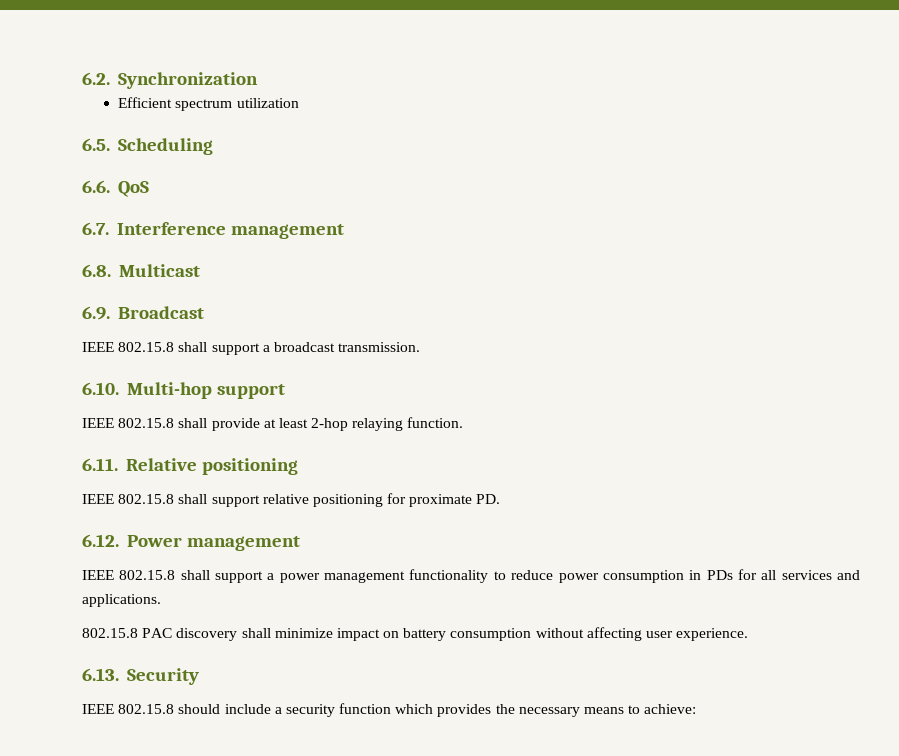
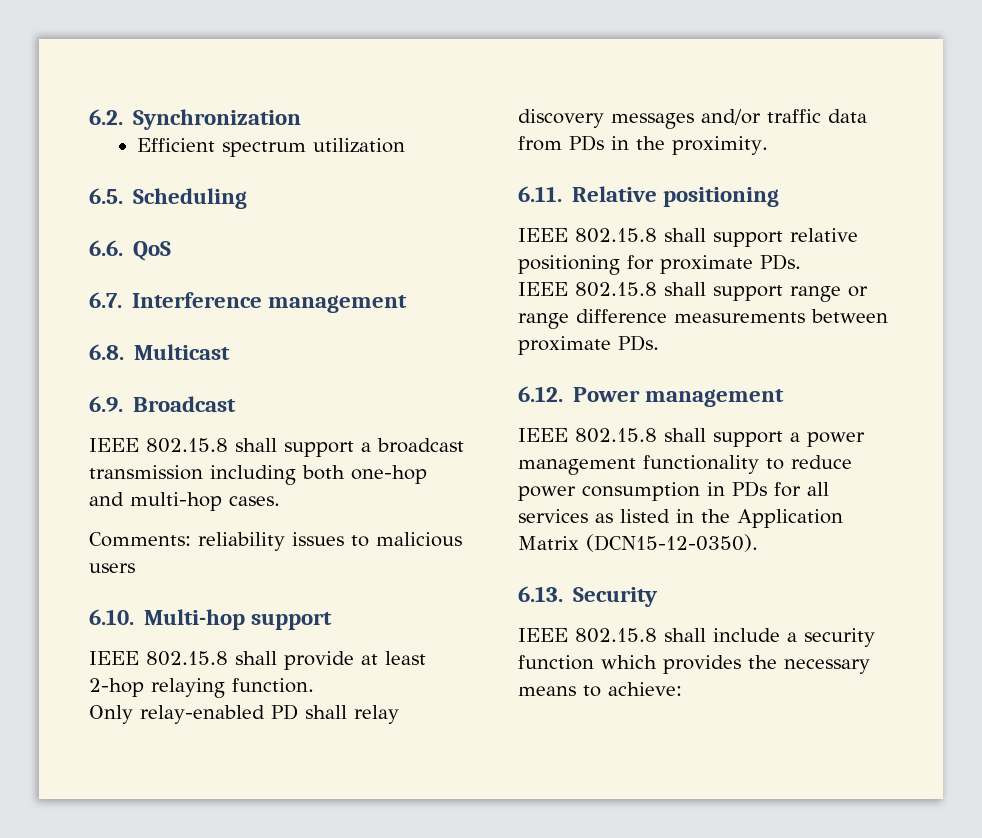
[338,342,421,352] transmission. -> [89,465,427,485] [89,492,280,511] [89,532,462,551] [89,563,135,573] transmission including both one-hop and multi-hop cases. // Comments: reliability issues to malicious users
(464, 422) none -> [89,704,399,724] [518,109,867,129] [518,135,768,155] // Only relay-enabled PD shall relay discovery messages and/or traffic data from PDs in the proximity.
[476,494,501,504] PD. -> [760,254,801,270] [518,282,868,302] [518,309,888,329] [518,335,659,355] PDs. // IEEE 802.15.8 shall support range or range difference measurements between proximate PDs.
[837,570,861,580] [82,594,161,607] [82,627,749,641] and applications. // 802.15.8 PAC discovery shall minimize impact on battery consumption without affecting user experience. -> [595,509,843,528] [518,534,758,552] as listed in the Application Matrix (DCN15-12-0350).
[178,704,221,714] should -> [664,628,706,642] shall

